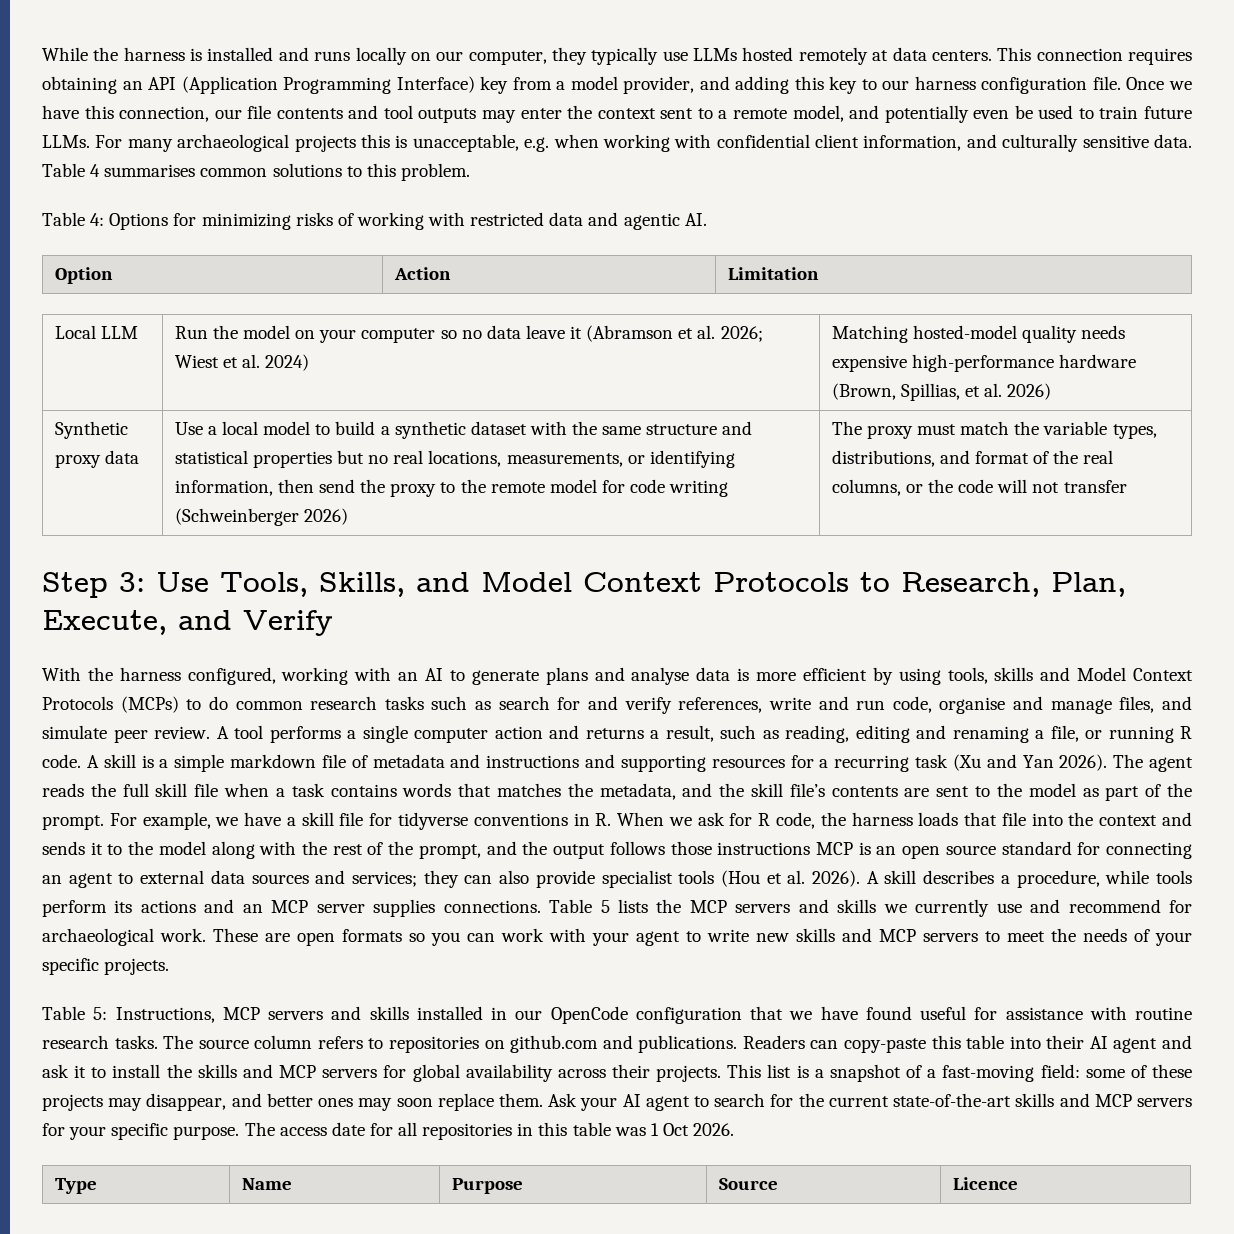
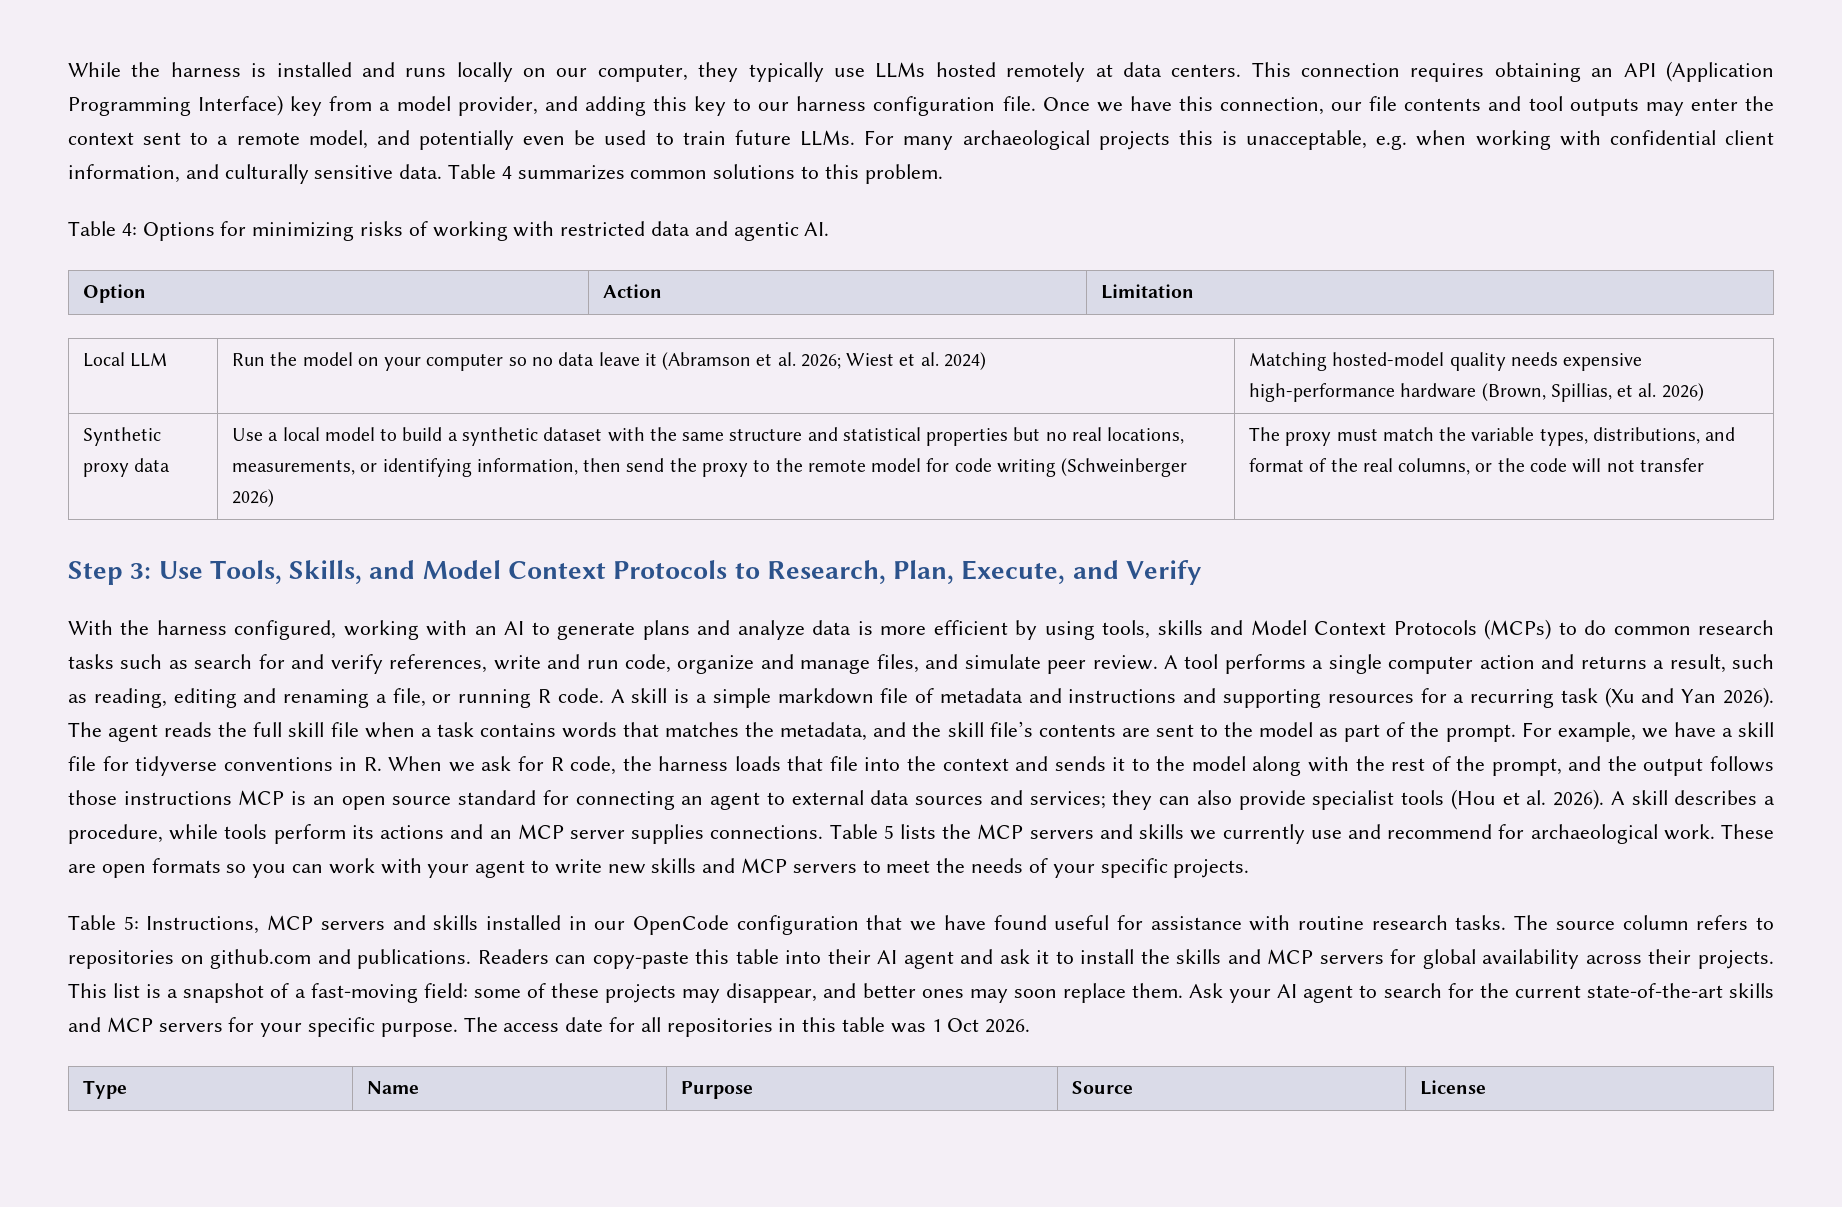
[104,164,196,177] summarises -> [517,165,625,180] summarizes
[631,667,690,685] analyse -> [737,620,805,640] analyze
[939,697,1006,714] organise -> [677,655,755,674] organize
[952,1177,1018,1190] Licence -> [1420,1080,1487,1095] License

